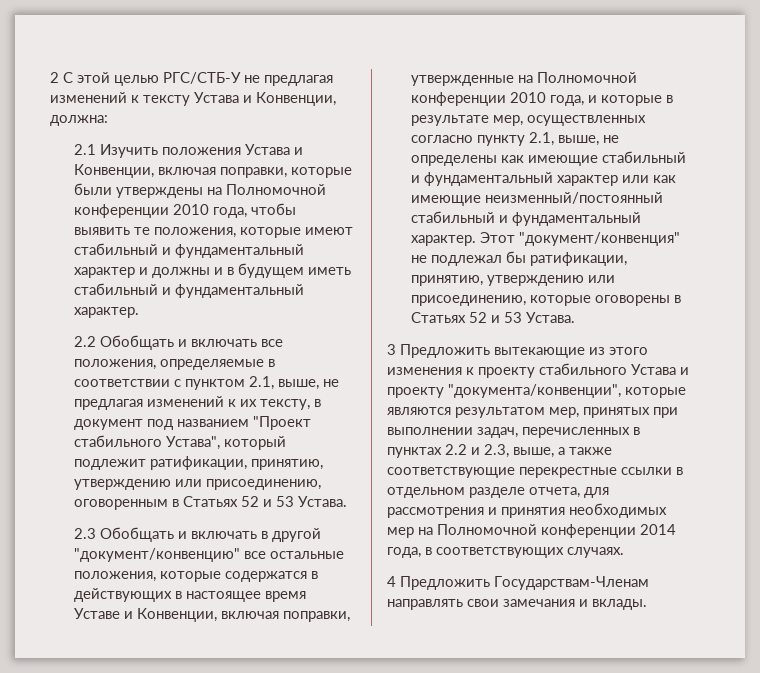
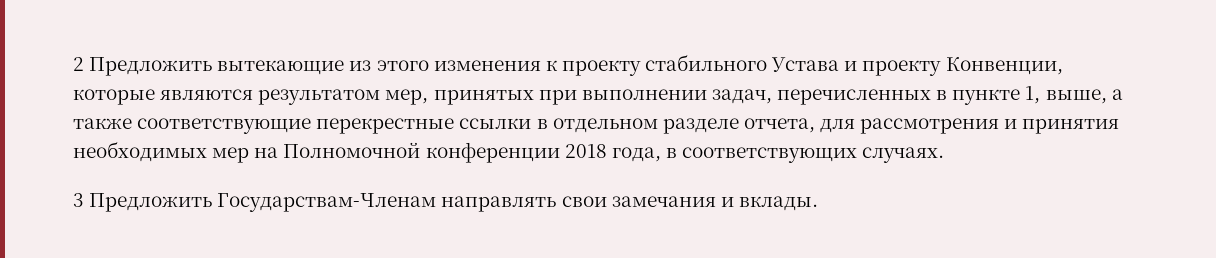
[63,72,333,86] [50,92,336,106] [50,115,108,126] [73,144,303,158] [73,164,352,178] [73,183,326,198] [73,203,296,218] [73,227,353,238] [73,243,304,258] [73,263,351,278] [73,283,304,298] [73,307,139,318] [73,335,283,350] [73,359,275,370] [73,376,339,390] [73,396,321,410] [73,416,311,430] [73,435,286,450] [73,456,323,470] [73,479,321,490] [73,496,347,510] [73,527,321,542] [73,548,344,562] [73,571,318,582] [73,588,306,602] [73,608,350,622] [410,72,637,86] [410,92,673,106] [410,115,646,126] [410,132,619,146] [410,151,686,166] [410,172,676,186] [410,192,663,206] [410,211,641,226] [410,232,680,246] [410,251,627,266] [410,275,615,286] [410,295,681,306] [410,312,575,323] [387,344,396,355] С этой целью РГС/СТБ-У не предлагая изменений к тексту Устава и Конвенции, должна: // 2.1 Изучить положения Устава и Конвенции, включая поправки, которые были утверждены на Полномочной конференции 2010 года, чтобы выявить те положения, которые имеют стабильный и фундаментальный характер и должны и в будущем иметь стабильный и фундаментальный характер. // 2.2 Обобщать и включать все положения, определяемые в соответствии с пунктом 2.1, выше, не предлагая изменений к их тексту, в документ под названием "Проект стабильного Устава", который подлежит ратификации, принятию, утверждению или присоединению, оговоренным в Статьях 52 и 53 Устава. // 2.3 Обобщать и включать в другой "документ/конвенцию" все остальные положения, которые содержатся в действующих в настоящее время Уставе и Конвенции, включая поправки, утвержденные на Полномочной конференции 2010 года, и которые в результате мер, осуществленных согласно пункту 2.1, выше, не определены как имеющие стабильный и фундаментальный характер или как имеющие неизменный/постоянный стабильный и фундаментальный характер. Этот "документ/конвенция" не подлежал бы ратификации, принятию, утверждению или присоединению, которые оговорены в Статьях 52 и 53 Устава. // 3 -> (84, 64) none
[448,384,621,398] "документа/конвенции", -> [945,57,1063,75] Конвенции,
[387,444,509,458] пунктах 2.2 и 2.3, -> [952,86,1041,105] пункте 1,
[640,524,676,535] 2014 -> [564,144,607,158] 2018
[387,576,396,587] 4 -> [73,193,84,207] 3

